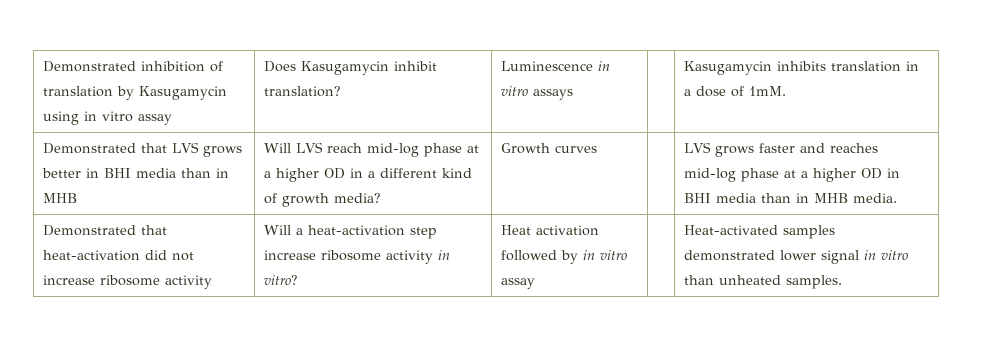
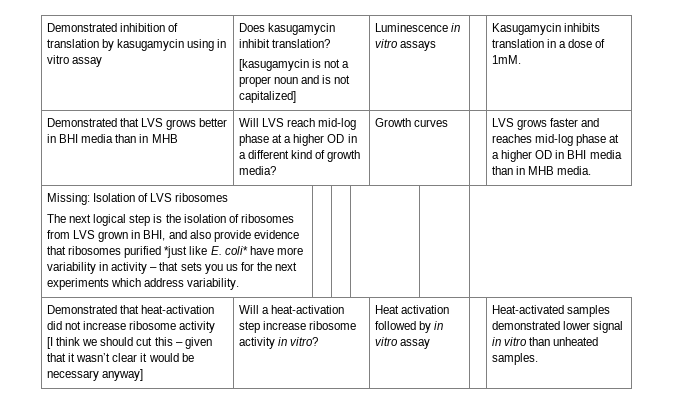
[139,86,228,100] Kasugamycin -> [117,39,185,51] kasugamycin
[301,61,390,75] Kasugamycin -> [268,23,336,35] kasugamycin
(342, 91) none -> [238,59,350,71] [238,75,351,87] [238,91,296,103] // [kasugamycin is not a proper noun and is not capitalized]
(898, 198) none -> [46,193,229,205] [46,214,294,226] [46,230,299,242] [46,246,303,258] [46,262,298,274] [46,278,240,290] // Missing: Isolation of LVS ribosomes // The next logical step is the isolation of ribosomes from LVS grown in BHI, and also provide evidence that ribosomes purified *just like E. coli* have more variability in activity – that sets you us for the next experiments which address variability. | | | |
(213, 282) none -> [46,337,212,349] [46,353,194,362] [46,369,144,381] // [I think we should cut this – given that it wasn’t clear it would be necessary anyway]

